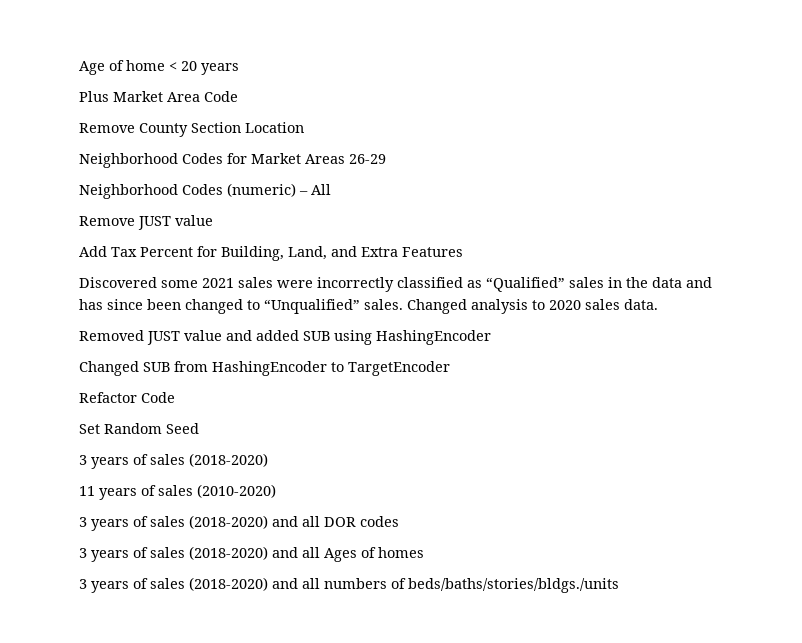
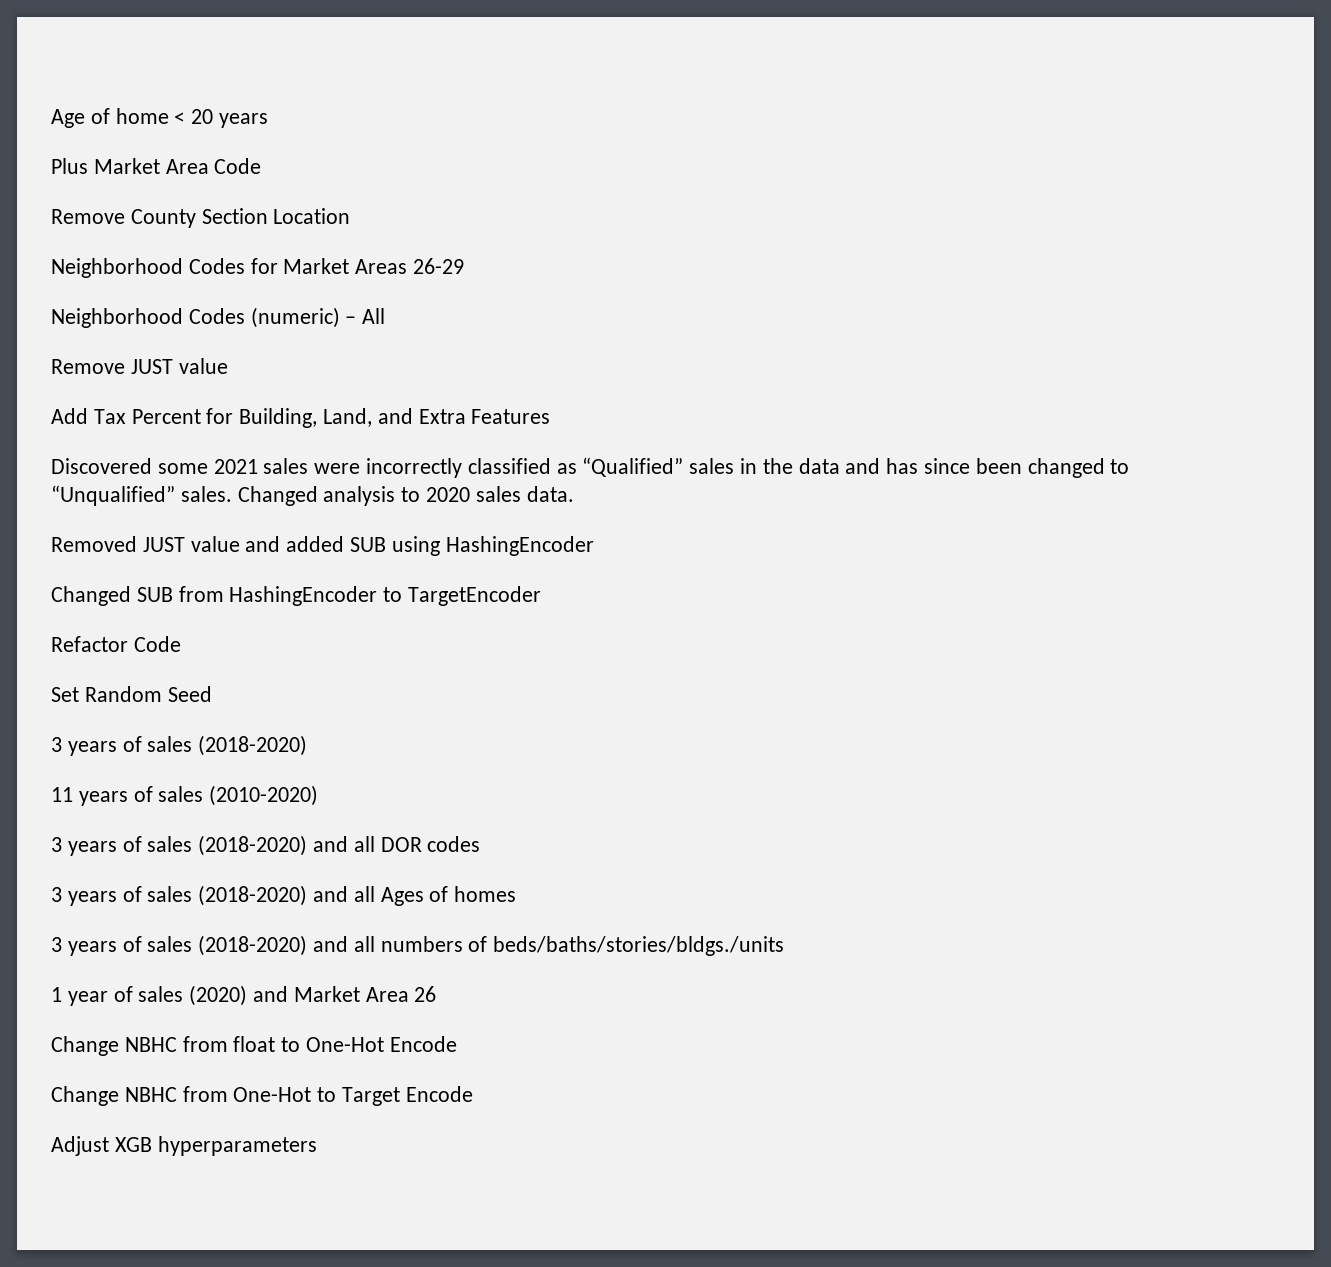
(619, 585) none -> [51,985,437,1006] [51,1036,457,1056] [51,1086,473,1106] [51,1136,317,1156] // 1 year of sales (2020) and Market Area 26 // Change NBHC from float to One-Hot Encode // Change NBHC from One-Hot to Target Encode // Adjust XGB hyperparameters

